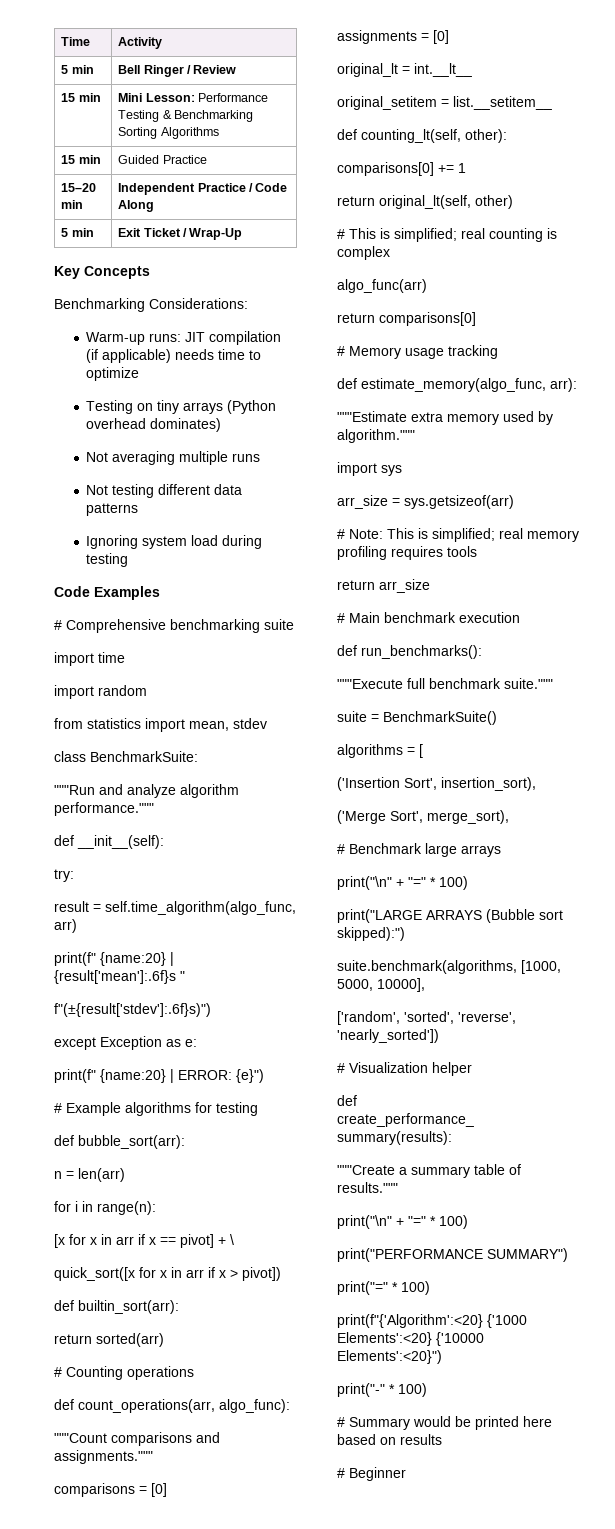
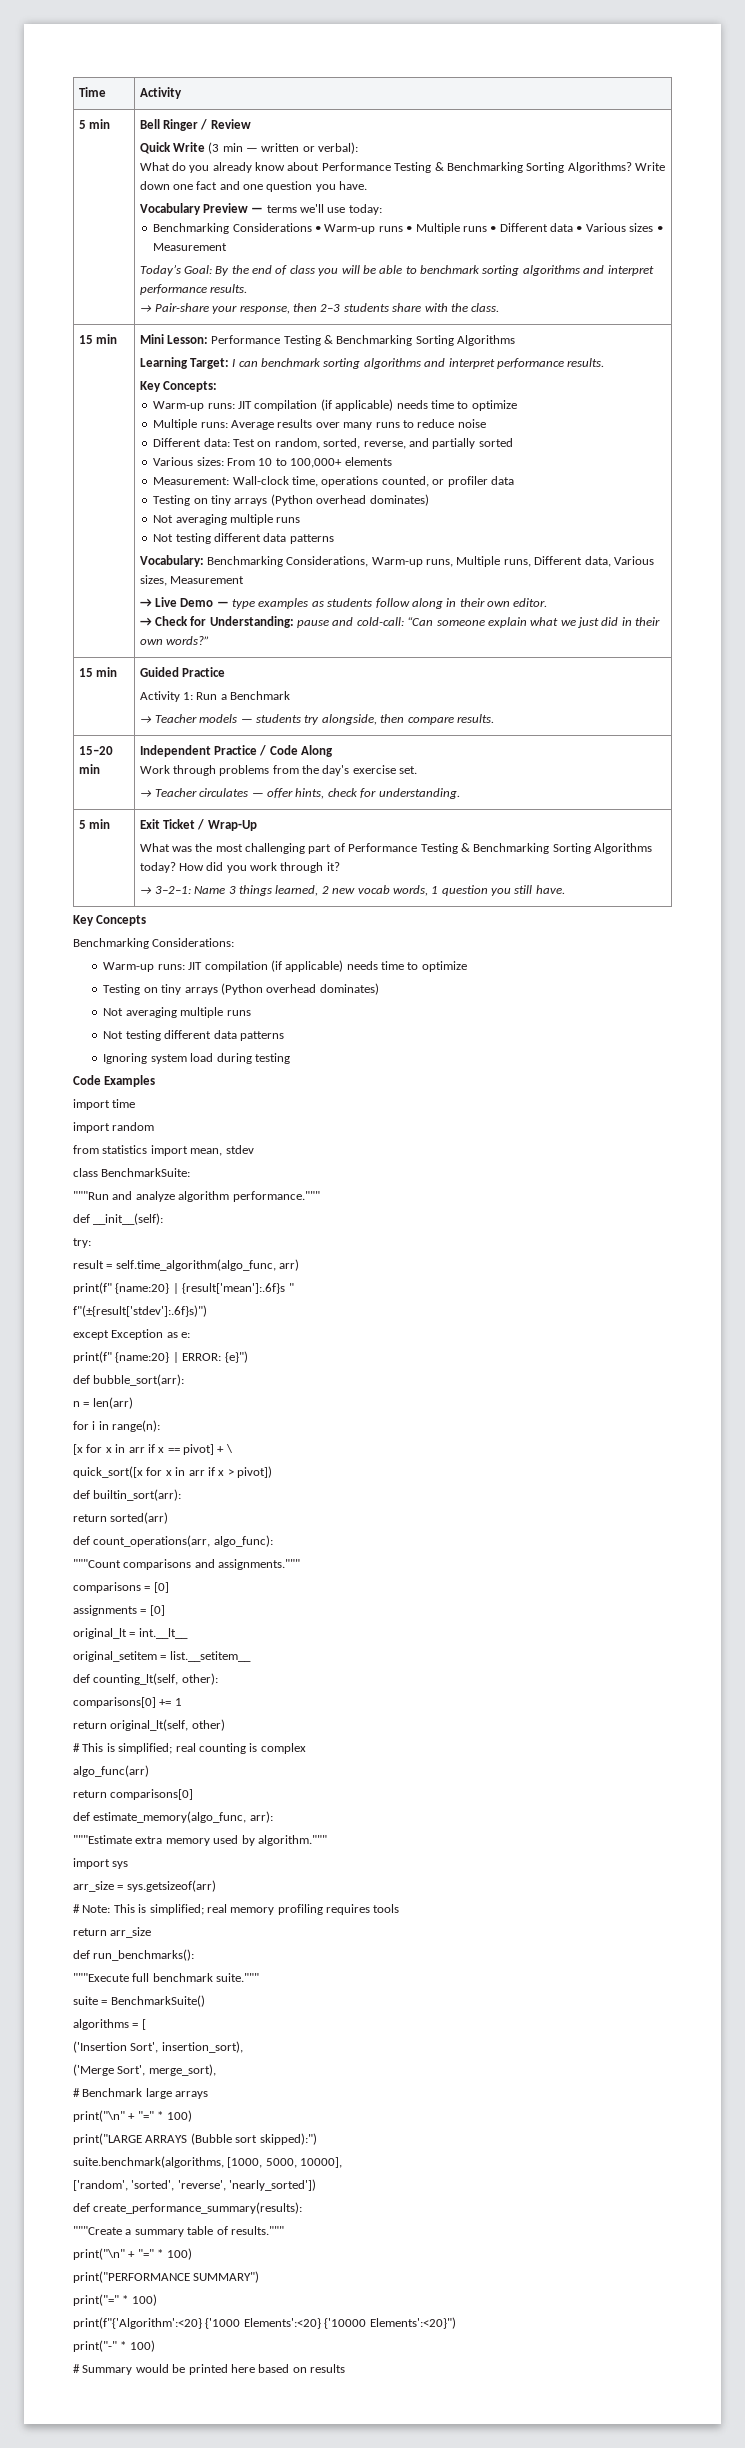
(237, 69) none -> [139,142,359,154] [139,162,666,173] [139,181,368,192] [139,203,382,215] [153,223,663,234] [153,243,228,251] [139,264,654,276] [139,284,247,295] [139,303,500,314] // Quick Write (3 min — written or verbal): // What do you already know about Performance Testing & Benchmarking Sorting Algorithms? Write down one fact and one question you have. // Vocabulary Preview — terms we'll use today: // Benchmarking Considerations • Warm-up runs • Multiple runs • Different data • Various sizes • Measurement // Today’s Goal: By the end of class you will be able to benchmark sorting algorithms and interpret performance results. // → Pair-share your response, then 2–3 students share with the class.
[61,155,101,164] [118,155,207,164] // 15 min | Guided Practice -> [139,357,605,369] [139,381,217,392] [153,399,517,411] [153,419,486,430] [153,438,513,449] [153,457,392,468] [153,476,514,487] [153,494,429,506] [153,514,301,525] [153,533,334,544] [139,555,654,567] [139,575,244,586] [139,597,548,609] [139,616,661,628] [139,636,209,645] [78,667,117,677] [139,667,225,677] [139,691,291,702] [139,714,494,725] // Learning Target: I can benchmark sorting algorithms and interpret performance results. // Key Concepts: // Warm-up runs: JIT compilation (if applicable) needs time to optimize // Multiple runs: Average results over many runs to reduce noise // Different data: Test on random, sorted, reverse, and partially sorted // Various sizes: From 10 to 100,000+ elements // Measurement: Wall-clock time, operations counted, or profiler data // Testing on tiny arrays (Python overhead dominates) // Not averaging multiple runs // Not testing different data patterns // Vocabulary: Benchmarking Considerations, Warm-up runs, Multiple runs, Different data, Various sizes, Measurement // → Live Demo — type examples as students follow along in their own editor. // → Check for Understanding: pause and cold-call: “Can someone explain what we just did in their own words?” // 15 min | Guided Practice // Activity 1: Run a Benchmark // → Teacher models — students try alongside, then compare results.
(155, 206) none -> [139,765,418,776] [139,788,460,799] // Work through problems from the day's exercise set. // → Teacher circulates — offer hints, check for understanding.
(243, 234) none -> [139,843,653,854] [139,862,340,873] [139,885,565,896] // What was the most challenging part of Performance Testing & Benchmarking Sorting Algorithms today? How did you work through it? // → 3–2–1: Name 3 things learned, 2 new vocab words, 1 question you still have.
[54,619,294,633] // # Comprehensive benchmarking suite -> (156, 1081) none
[54,1102,258,1116] // # Example algorithms for testing -> (248, 1357) none
[54,1366,194,1380] // # Counting operations -> (169, 1518) none
[337,345,498,359] // # Memory usage tracking -> (194, 1794) none
[337,612,520,623] // # Main benchmark execution -> (152, 1932) none
[337,1062,472,1076] // # Visualization helper -> (317, 2185) none
[337,1467,406,1481] // # Beginner -> (345, 2368) none

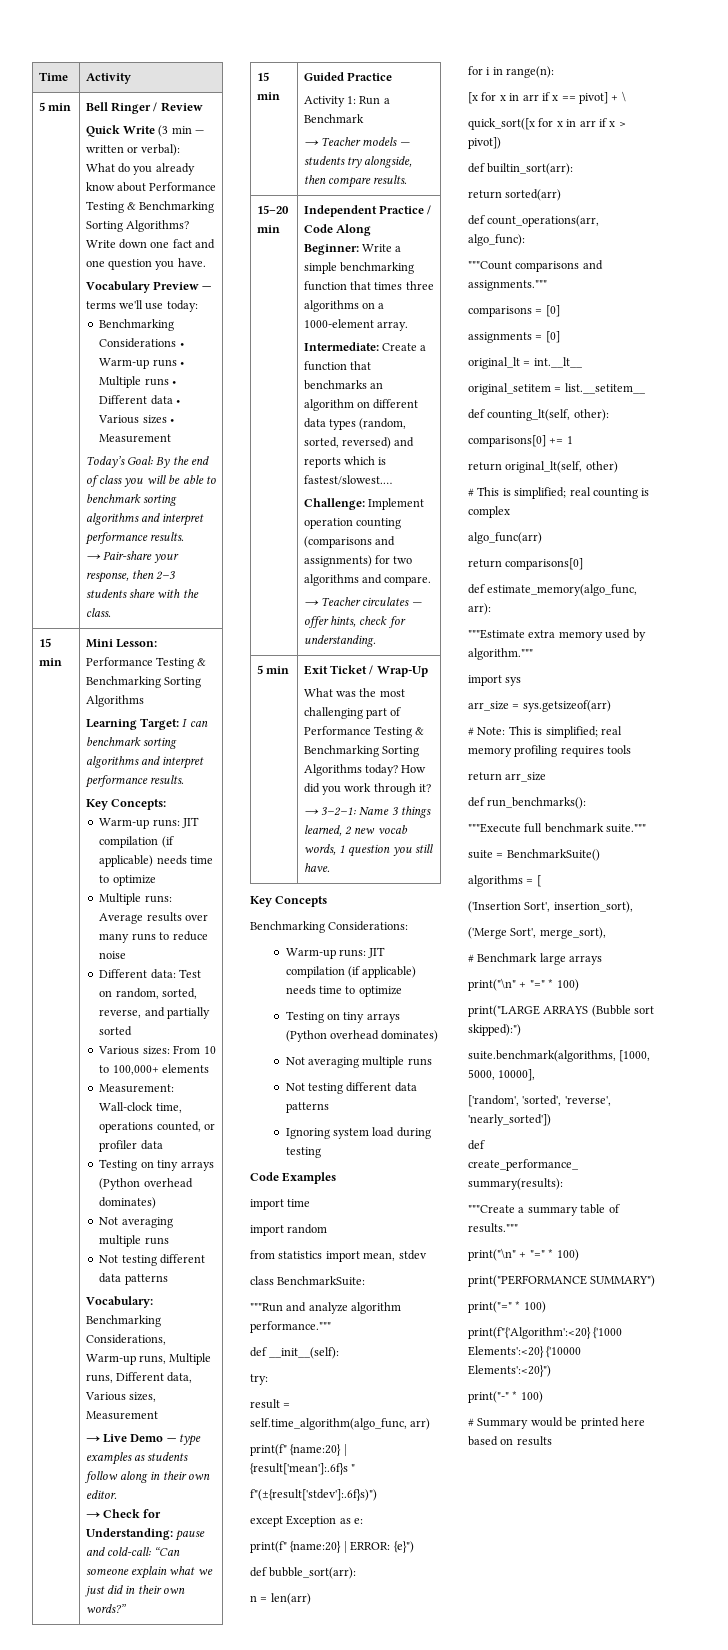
[139,765,418,776] Work through problems from the day's exercise set. -> [303,244,402,255] [303,262,414,274] [303,281,434,291] [303,300,385,312] [303,319,408,331] [303,342,427,351] [303,361,371,371] [303,380,383,390] [303,399,419,411] [303,418,407,430] [303,437,415,449] [303,456,387,468] [303,475,392,485] [303,498,424,510] [303,518,401,529] [303,536,395,548] [303,555,413,567] [303,574,432,586] Beginner: Write a simple benchmarking function that times three algorithms on a 1000-element array. // Intermediate: Create a function that benchmarks an algorithm on different data types (random, sorted, reversed) and reports which is fastest/slowest.… // Challenge: Implement operation counting (comparisons and assignments) for two algorithms and compare.

